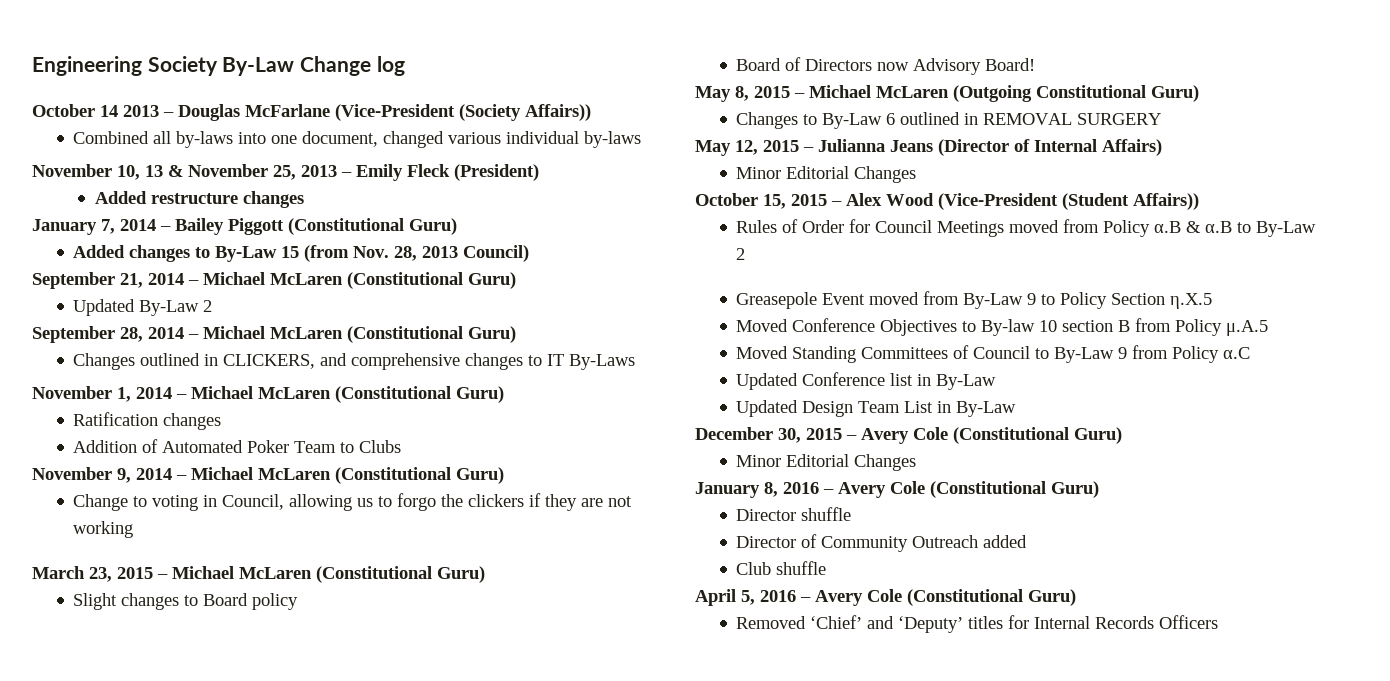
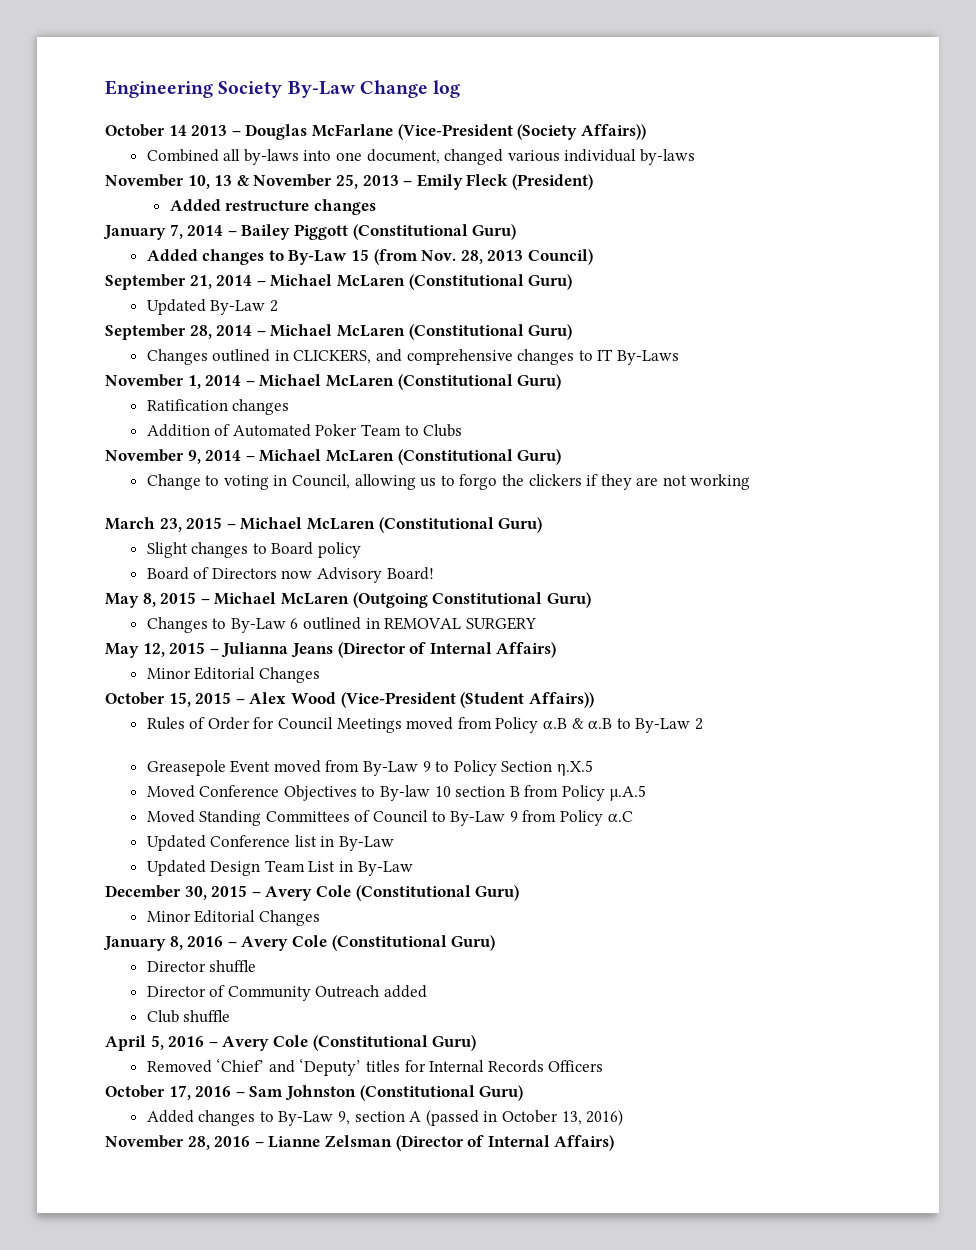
(1219, 622) none -> [105,1085,524,1101] [146,1109,624,1126] [105,1135,615,1151] // October 17, 2016 – Sam Johnston (Constitutional Guru) // Added changes to By-Law 9, section A (passed in October 13, 2016) // November 28, 2016 – Lianne Zelsman (Director of Internal Affairs)

